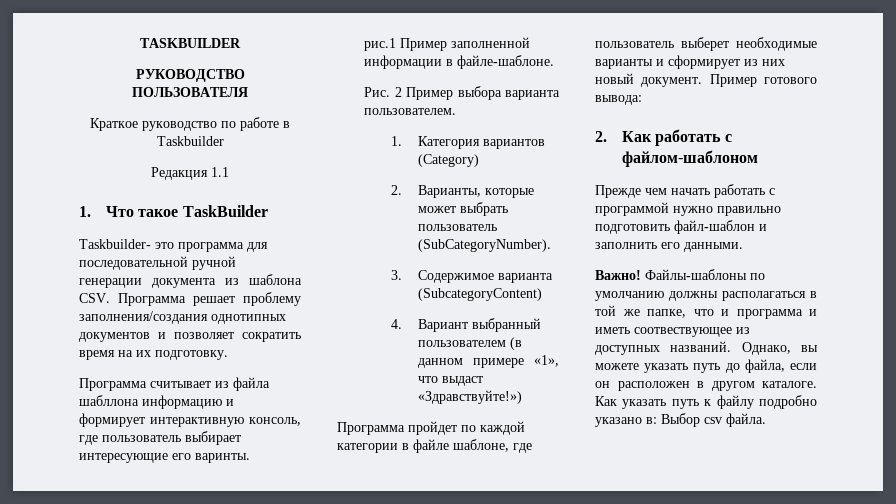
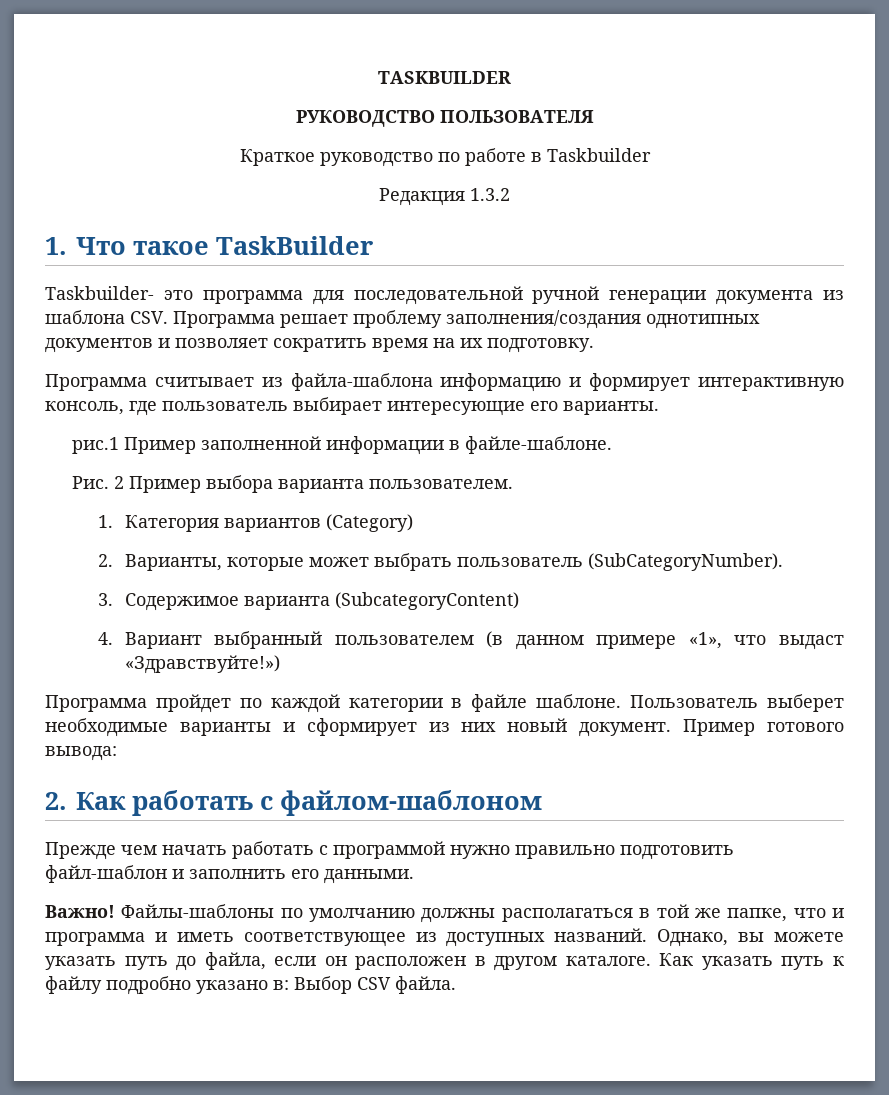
[211,167,229,177] 1.1 -> [470,188,510,201] 1.3.2
[233,377,270,391] [79,395,139,406] файла шабллона -> [290,373,433,391] файла-шаблона
[195,453,250,463] варинты. -> [563,401,659,415] варианты.
[453,439,532,453] [595,41,674,48] шаблоне, где пользователь -> [536,694,759,708] шаблоне. Пользователь
[634,327,732,337] соотвествующее -> [243,932,406,947] соответствующее
[704,417,722,424] csv -> [357,977,391,990] CSV

